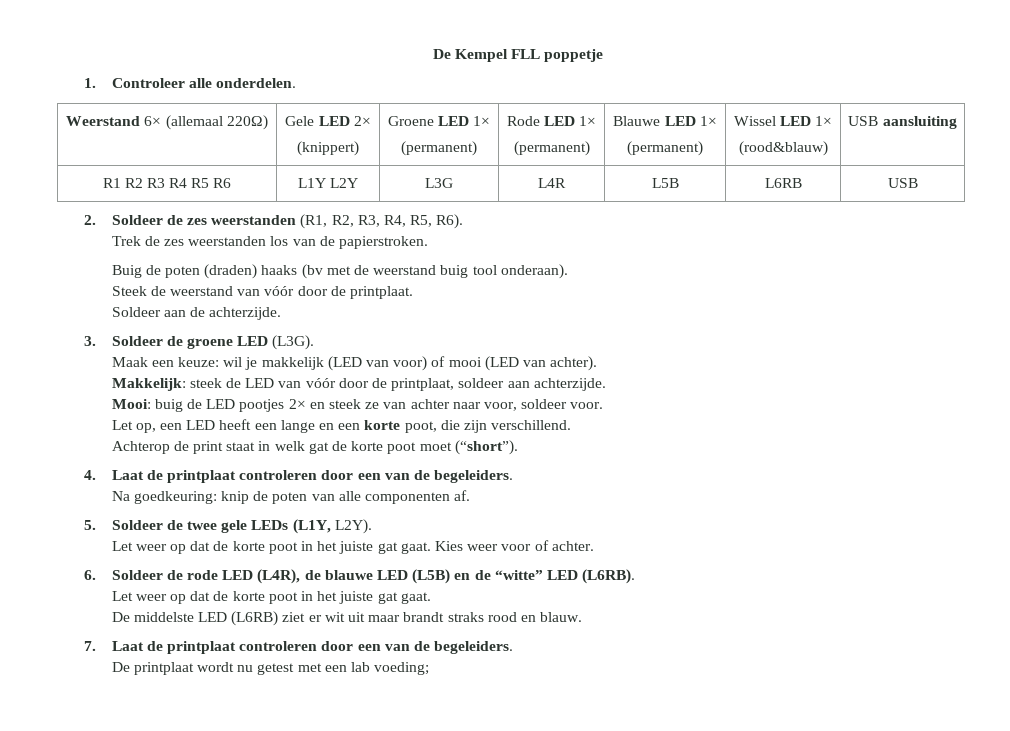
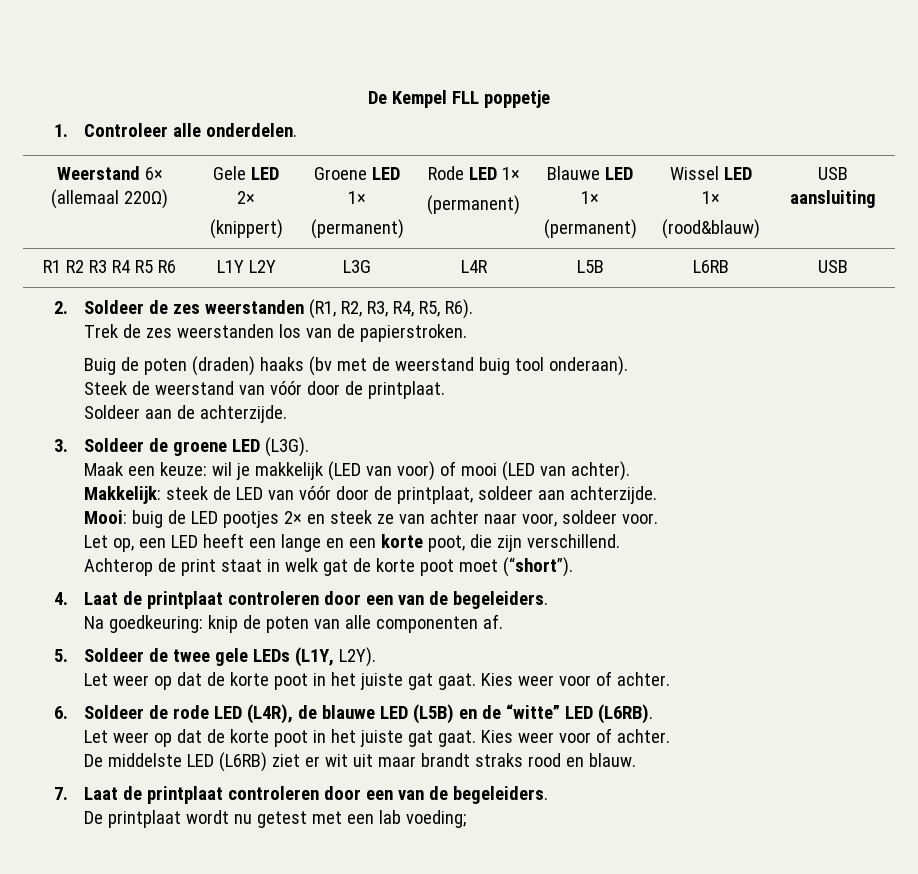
(431, 598) none -> [481,728,670,743] Kies weer voor of achter.

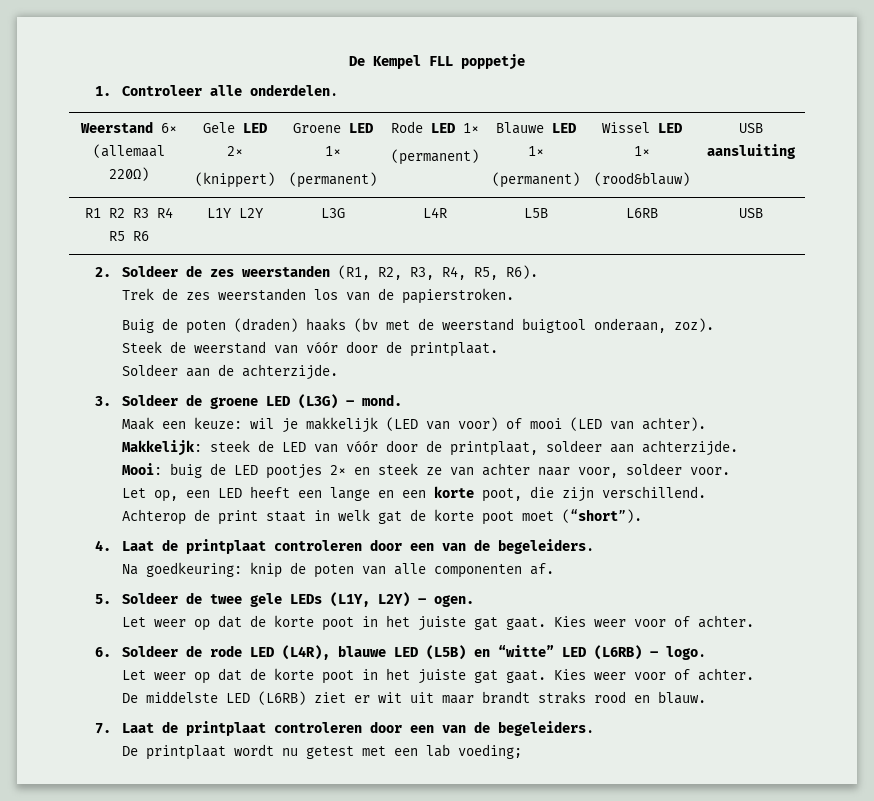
[479,356,629,376] buig tool onderaan). -> [521,318,714,333] buigtool onderaan, zoz).
[265,437,310,457] (L3G). -> [297,394,402,409] (L3G) – mond.
[339,647,377,667] L2Y). -> [377,592,474,607] L2Y) – ogen.
[298,705,318,719] de -> (330, 652) none
[482,705,502,719] de -> (490, 653) none
[598,704,654,724] (L6RB). -> [593,645,706,660] (L6RB) – logo.

